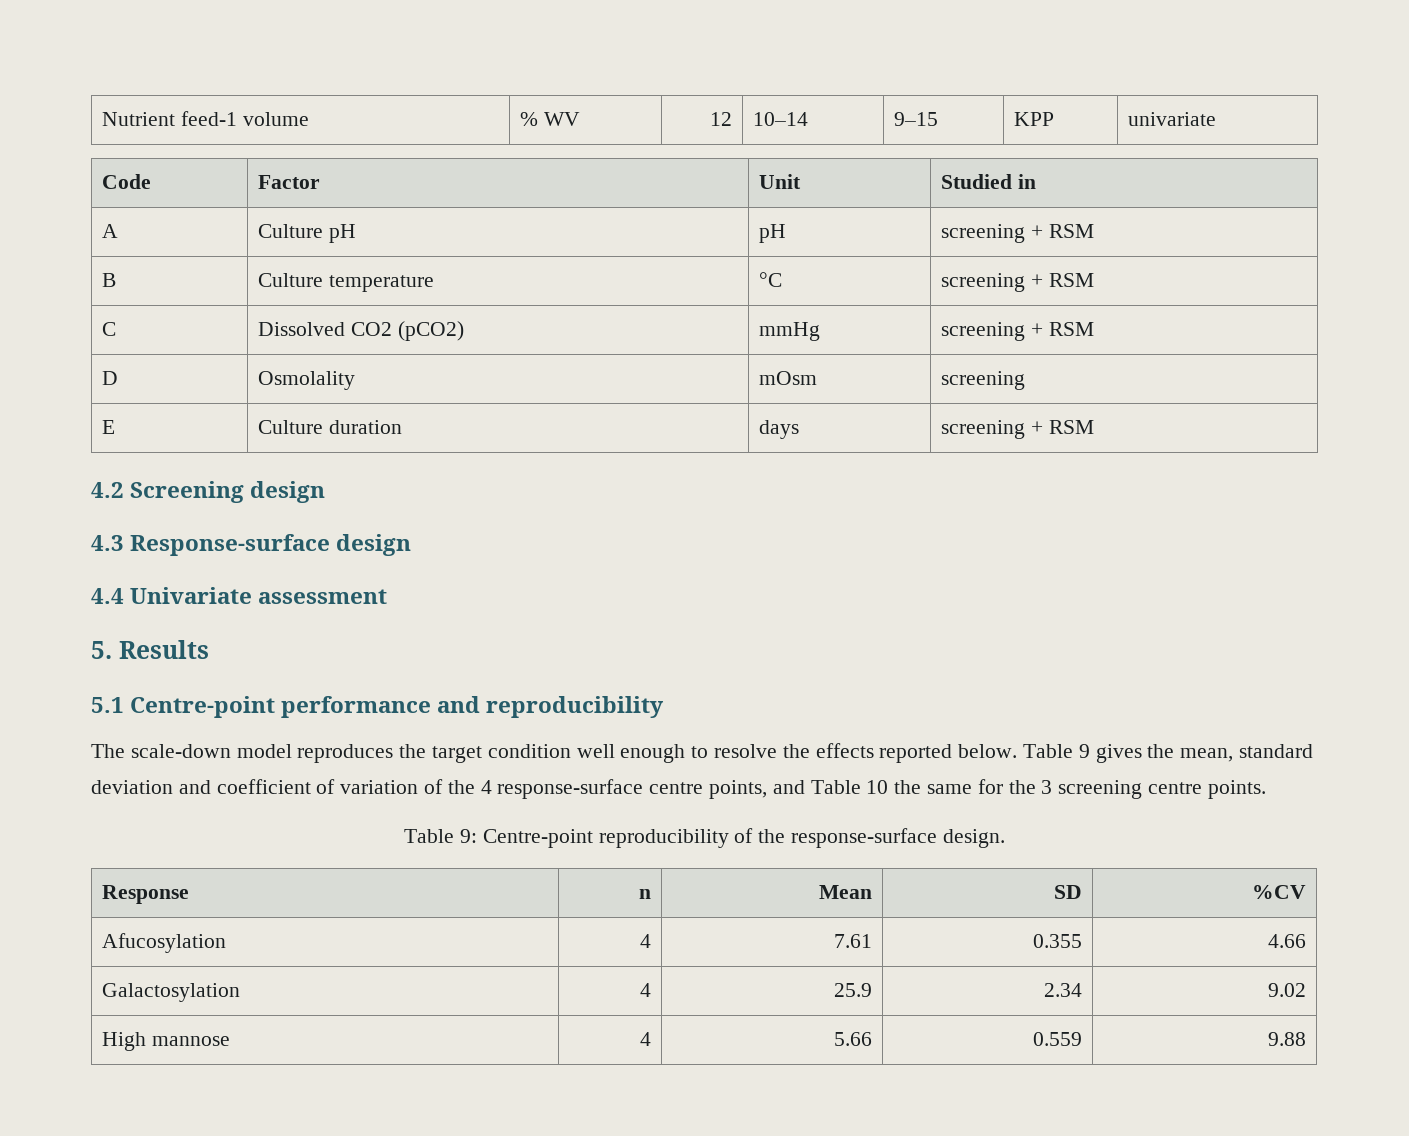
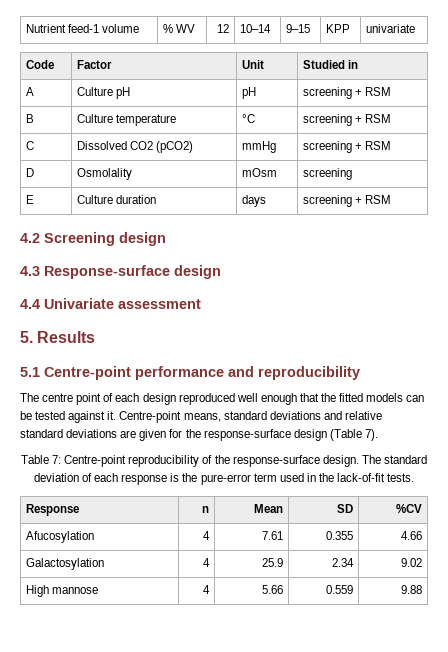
[130,743,1314,763] [91,779,1266,799] [404,829,477,843] scale-down model reproduces the target condition well enough to resolve the effects reported below. Table 9 gives the mean, standard deviation and coefficient of variation of the 4 response-surface centre points, and Table 10 the same for the 3 screening centre points. // Table 9: -> [42,393,425,405] [20,411,382,423] [20,429,378,441] [21,455,62,464] centre point of each design reproduced well enough that the fitted models can be tested against it. Centre-point means, standard deviations and relative standard deviations are given for the response-surface design (Table 7). // Table 7:
(1005, 838) none -> [361,455,427,464] [33,473,415,485] The standard deviation of each response is the pure-error term used in the lack-of-fit tests.

